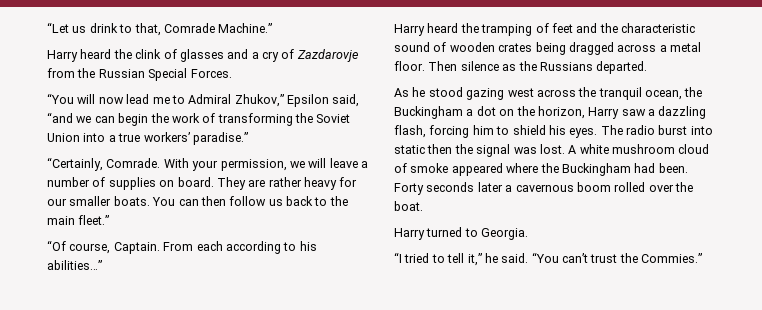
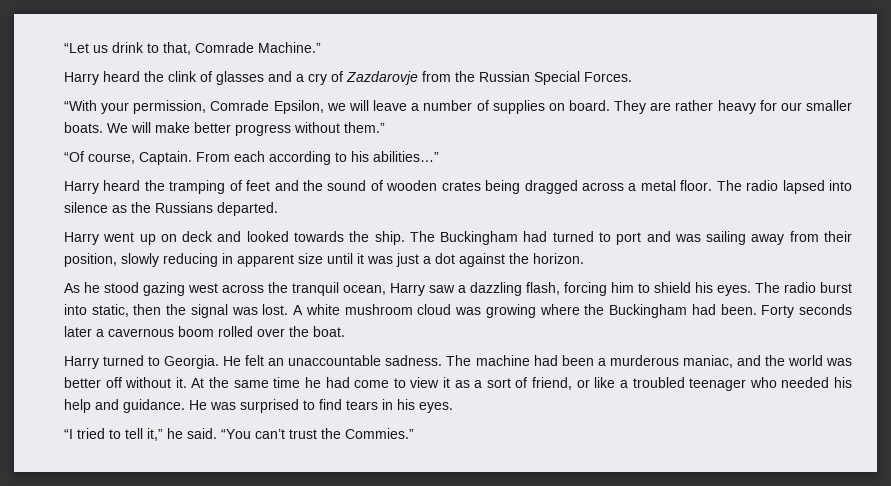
[47,93,360,107] [47,112,351,126] [47,132,248,145] [47,157,287,171] “You will now lead me to Admiral Zhukov,” Epsilon said, “and we can begin the work of transforming the Soviet Union into a true workers’ paradise.” // “Certainly, Comrade. With your permission, -> [64,100,324,114] “With your permission, Comrade Epsilon,
[152,196,348,206] [47,215,110,225] You can then follow us back to the main fleet.” -> [107,122,385,136] We will make better progress without them.”
[621,23,695,33] characteristic -> (323, 185) none
[428,61,458,71] Then -> [716,180,853,194] The radio lapsed into
(648, 67) none -> [64,231,853,245] [64,253,584,267] // Harry went up on deck and looked towards the ship. The Buckingham had turned to port and was sailing away from their position, slowly reducing in apparent size until it was just a dot against the horizon.
[684,87,703,97] [394,106,585,119] the Buckingham a dot on the horizon, -> (386, 290) none
[394,145,425,154] static -> [91,304,129,317] static,
[394,163,503,176] of smoke appeared -> [455,304,536,318] was growing
(529, 234) none -> [223,355,853,368] [64,377,853,391] [64,399,453,413] He felt an unaccountable sadness. The machine had been a murderous maniac, and the world was better off without it. At the same time he had come to view it as a sort of friend, or like a troubled teenager who needed his help and guidance. He was surprised to find tears in his eyes.

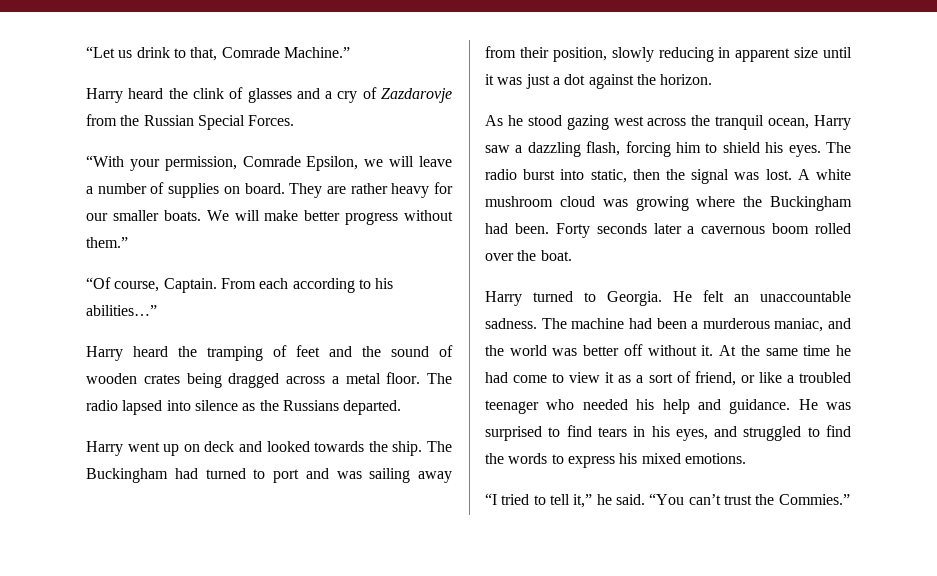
[419,402,453,413] eyes. -> [675,425,851,441] [485,453,746,468] eyes, and struggled to find the words to express his mixed emotions.

